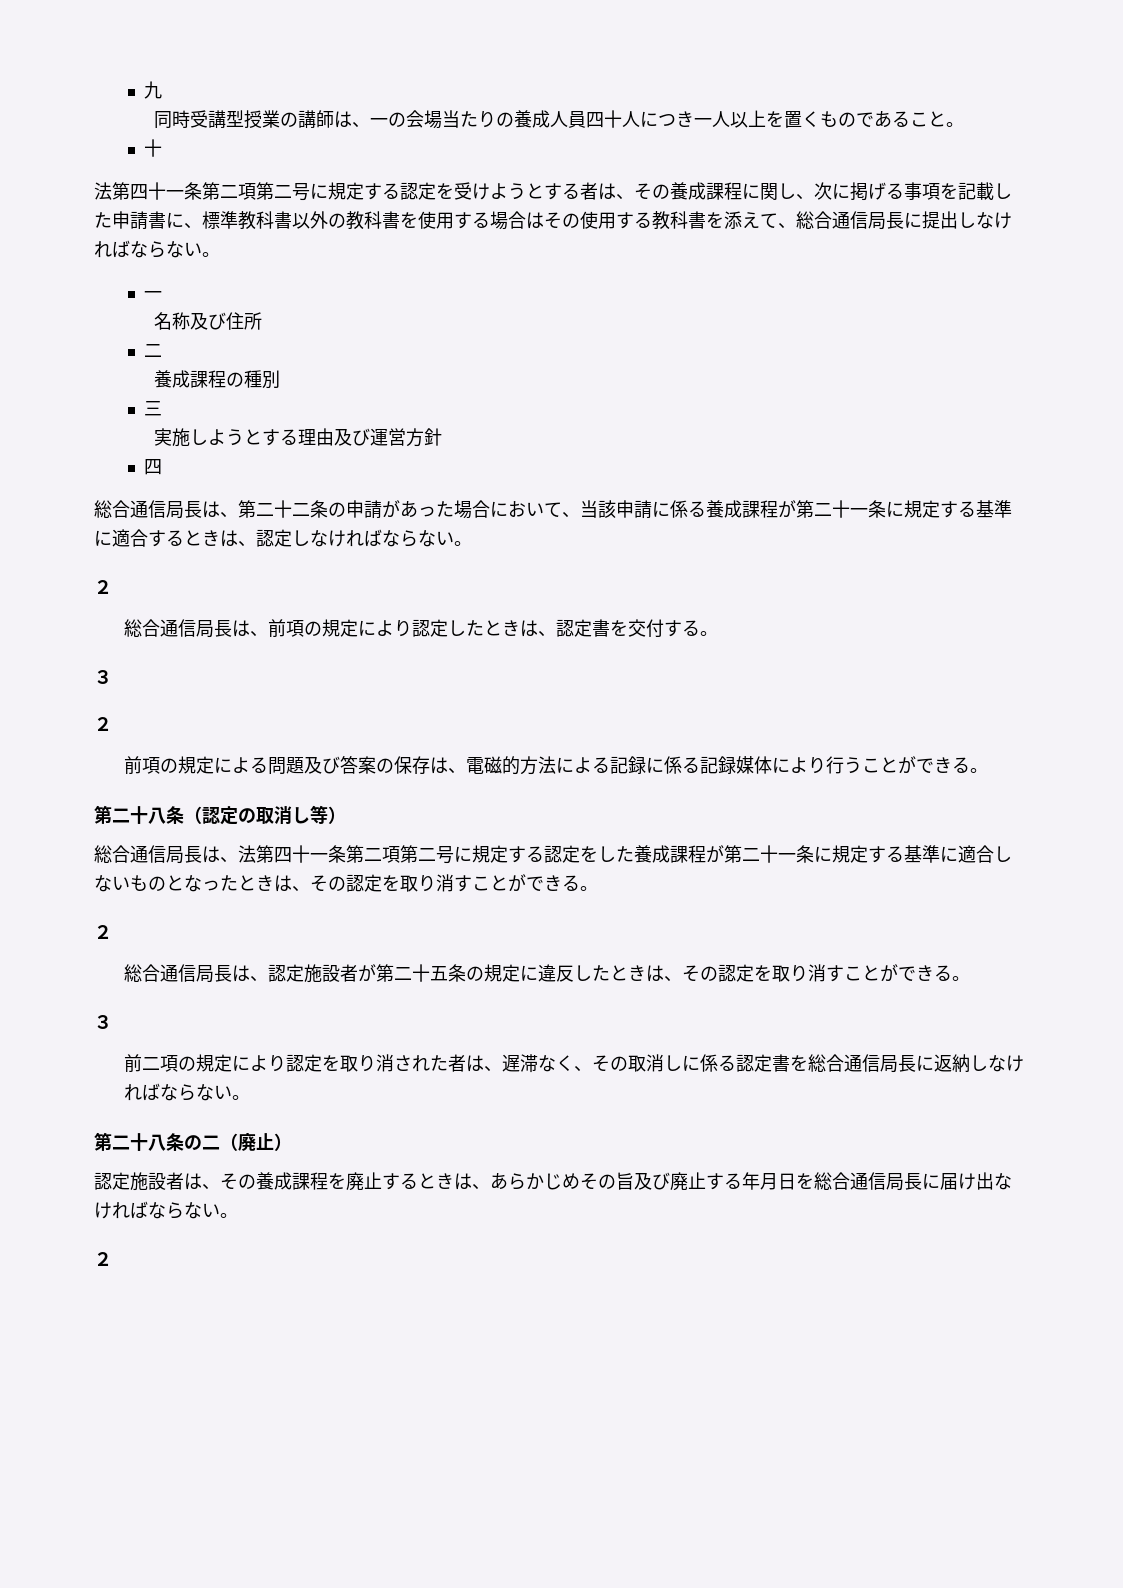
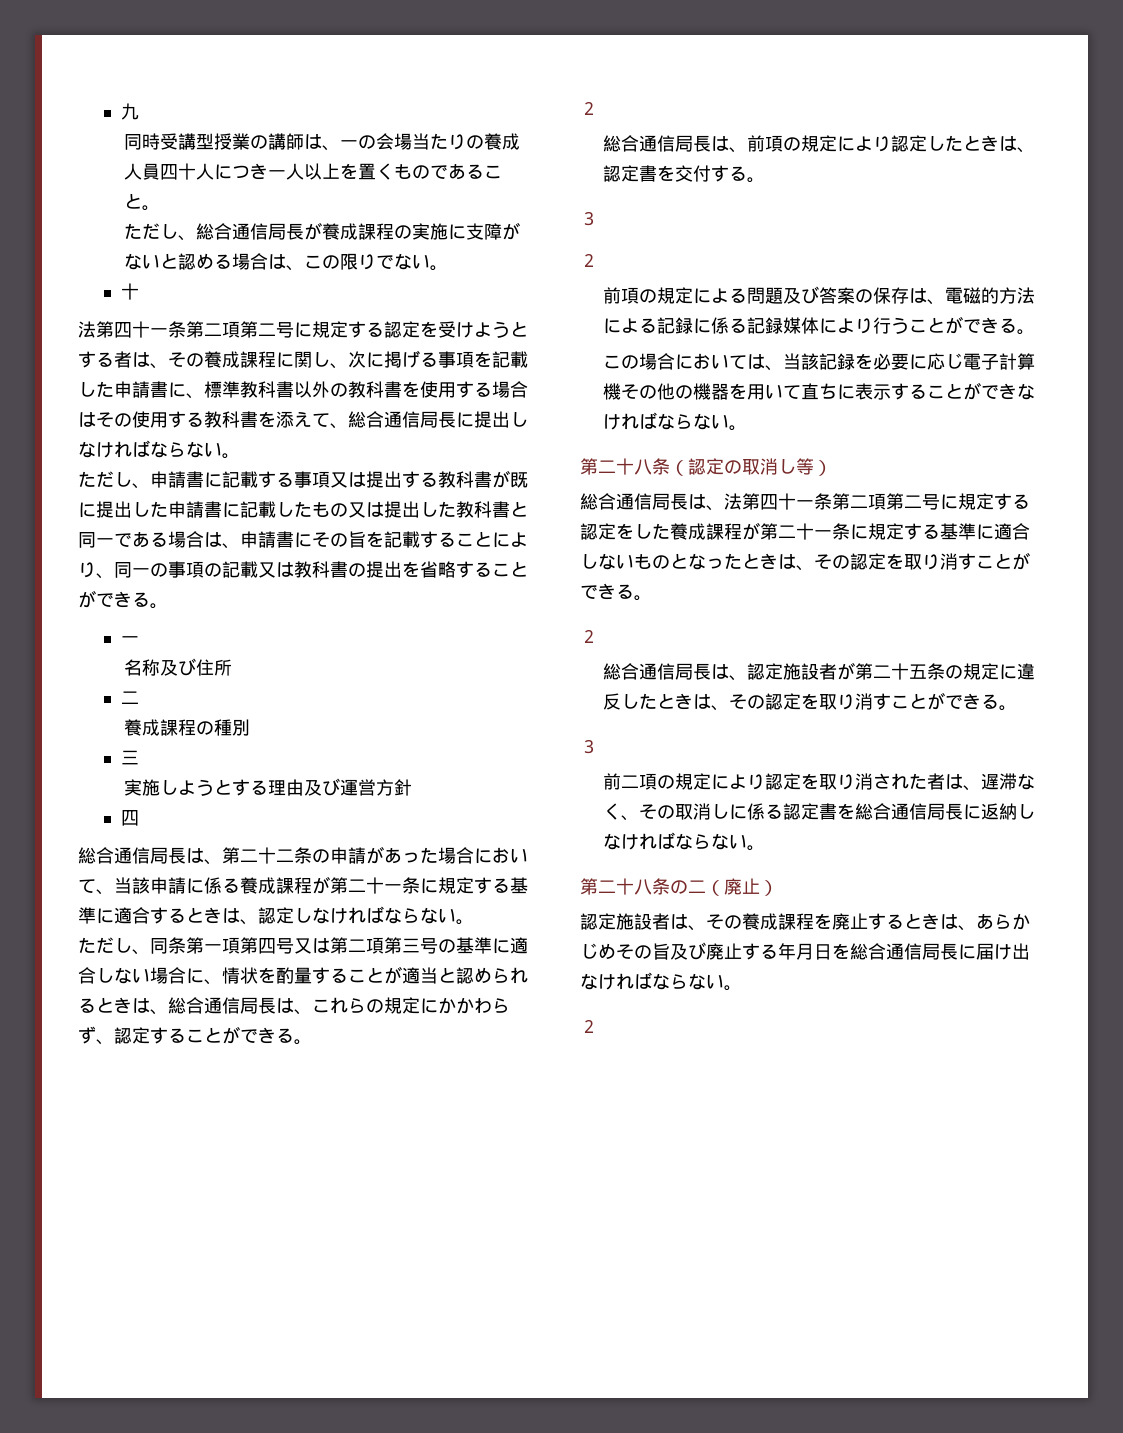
(965, 124) none -> [123,222,520,241] [123,253,448,271] // ただし、総合通信局長が養成課程の実施に支障がないと認める場合は、この限りでない。
(220, 254) none -> [78,470,528,489] [78,501,528,518] [78,531,528,549] [78,561,528,579] [78,590,168,609] // ただし、申請書に記載する事項又は提出する教科書が既に提出した申請書に記載したもの又は提出した教科書と同一である場合は、申請書にその旨を記載することにより、同一の事項の記載又は教科書の提出を省略することができる。
(472, 543) none -> [78,937,528,955] [78,966,528,985] [78,997,510,1015] [78,1026,312,1045] // ただし、同条第一項第四号又は第二項第三号の基準に適合しない場合に、情状を酌量することが適当と認められるときは、総合通信局長は、これらの規定にかかわらず、認定することができる。
(989, 770) none -> [602,353,1035,371] [602,382,1035,400] [602,412,747,431] // この場合においては、当該記録を必要に応じ電子計算機その他の機器を用いて直ちに表示することができなければならない。

